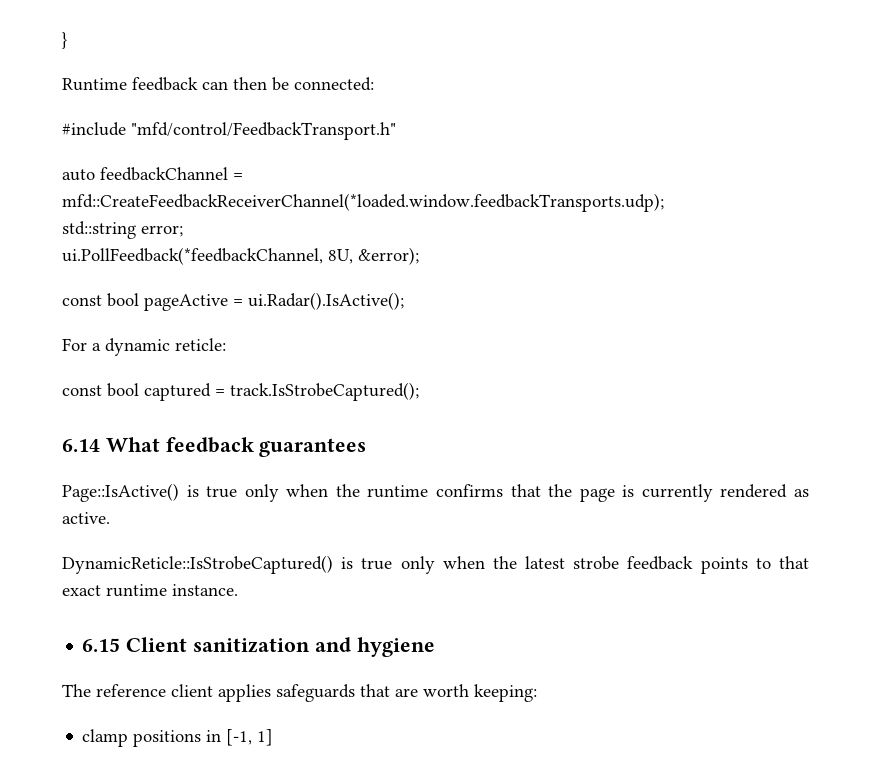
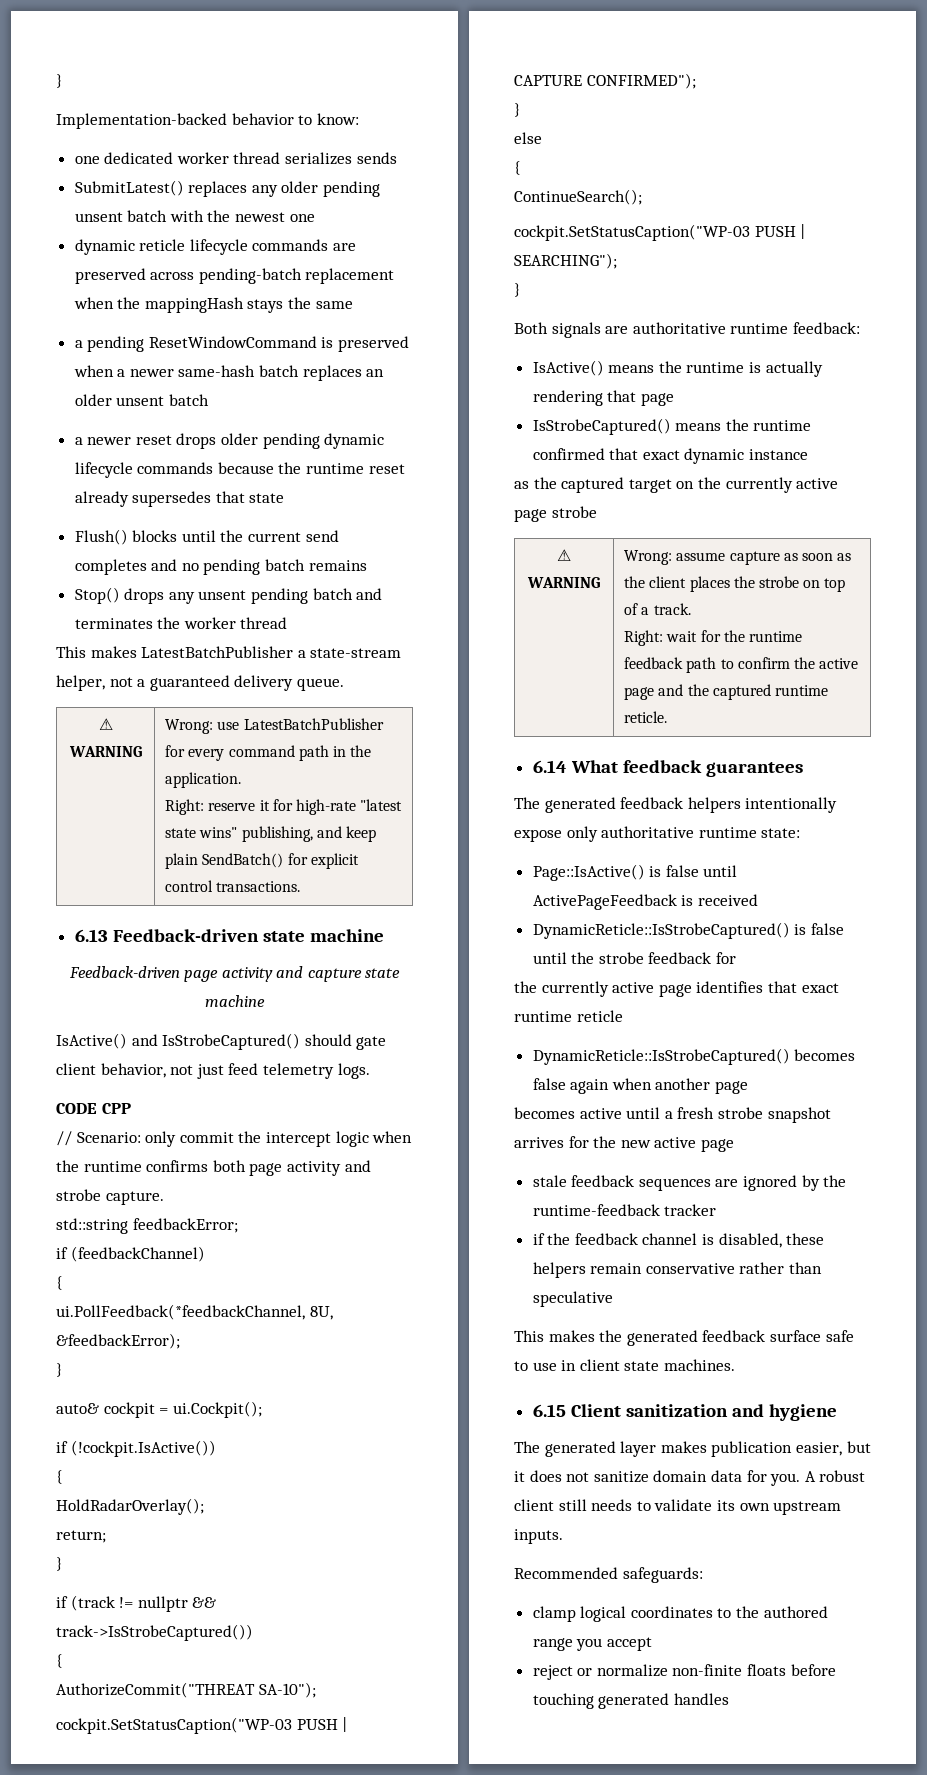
[62,32,67,49] [62,77,374,91] [62,122,396,140] [62,167,243,181] [62,193,664,212] [62,221,183,239] [62,247,419,265] [62,292,404,311] [62,338,226,356] [62,382,419,401] [62,437,367,457] [62,483,809,502] [62,512,110,524] [62,555,809,574] [62,584,238,597] } // Runtime feedback can then be connected: // #include "mfd/control/FeedbackTransport.h" // auto feedbackChannel = mfd::CreateFeedbackReceiverChannel(*loaded.window.feedbackTransports.udp); // std::string error; // ui.PollFeedback(*feedbackChannel, 8U, &error); // const bool pageActive = ui.Radar().IsActive(); // For a dynamic reticle: // const bool captured = track.IsStrobeCaptured(); // 6.14 What feedback guarantees // Page::IsActive() is true only when the runtime confirms that the page is currently rendered as active. // DynamicReticle::IsStrobeCaptured() is true only when the latest strobe feedback points to that exact runtime instance. -> [56,74,63,88] [56,113,359,129] [74,152,397,165] [74,180,381,197] [74,210,315,222] [74,239,357,255] [74,268,395,284] [73,297,353,313] [74,336,410,352] [73,365,385,381] [74,394,209,406] [74,433,385,449] [74,462,405,478] [74,491,285,507] [74,529,339,545] [74,559,367,575] [74,587,383,604] [74,617,288,629] [56,646,402,658] [56,675,344,691] [98,718,113,730] [68,746,142,757] [165,718,384,734] [165,745,372,761] [165,772,242,788] [165,799,403,815] [165,826,377,842] [165,853,359,869] [165,880,301,892] [74,929,384,942] [68,966,401,982] [205,995,265,1007] [56,1033,387,1050] [56,1063,370,1079] [56,1103,131,1114] [56,1131,413,1147] [56,1160,371,1176] [56,1189,164,1205] [56,1218,238,1234] [56,1246,205,1262] [56,1276,63,1290] [56,1304,333,1320] [56,1333,180,1349] [56,1363,63,1377] [56,1401,262,1418] [56,1440,216,1457] [56,1470,63,1484] [56,1498,204,1515] [56,1530,106,1543] [56,1557,63,1571] [56,1595,217,1612] [56,1624,253,1641] [56,1654,63,1668] [56,1682,316,1698] [56,1717,348,1734] [514,73,696,89] [514,103,521,117] [514,132,542,144] [514,161,521,175] [514,189,642,205] [514,224,806,241] [514,253,617,269] [514,283,521,297] [514,322,860,338] [532,360,823,377] [532,390,674,406] [532,418,812,435] [532,448,809,464] [514,477,839,493] [514,506,597,522] [557,549,571,561] [527,577,600,588] [624,550,852,565] [624,576,846,592] [624,603,691,615] [624,630,803,646] [624,657,859,673] [624,684,829,700] [624,711,668,723] [532,760,803,777] [514,797,838,813] [514,826,801,842] [532,864,738,881] [532,894,758,910] [532,922,844,939] [532,952,737,964] [514,981,839,997] [514,1010,623,1022] [532,1048,856,1065] [532,1078,749,1094] [514,1107,831,1123] [514,1136,734,1152] [532,1175,847,1191] [532,1204,717,1216] [532,1233,825,1248] [532,1262,823,1278] [532,1291,613,1307] [514,1330,854,1346] [514,1359,735,1371] } // Implementation-backed behavior to know: // one dedicated worker thread serializes sends // SubmitLatest() replaces any older pending unsent batch with the newest one // dynamic reticle lifecycle commands are preserved across pending-batch replacement when the mappingHash stays the same // a pending ResetWindowCommand is preserved when a newer same-hash batch replaces an older unsent batch // a newer reset drops older pending dynamic lifecycle commands because the runtime reset already supersedes that state // Flush() blocks until the current send completes and no pending batch remains // Stop() drops any unsent pending batch and terminates the worker thread // This makes LatestBatchPublisher a state-stream helper, not a guaranteed delivery queue. // ⚠ WARNING | Wrong: use LatestBatchPublisher for every command path in the application. // Right: reserve it for high-rate "latest state wins" publishing, and keep plain SendBatch() for explicit control transactions. // 6.13 Feedback-driven state machine // Feedback-driven page activity and capture state machine // IsActive() and IsStrobeCaptured() should gate client behavior, not just feed telemetry logs. // CODE CPP // // Scenario: only commit the intercept logic when the runtime confirms both page activity and strobe capture. // std::string feedbackError; // if (feedbackChannel) // { // ui.PollFeedback(*feedbackChannel, 8U, &feedbackError); // } // auto& cockpit = ui.Cockpit(); // if (!cockpit.IsActive()) // { // HoldRadarOverlay(); // return; // } // if (track != nullptr && track->IsStrobeCaptured()) // { // AuthorizeCommit("THREAT SA-10"); // cockpit.SetStatusCaption("WP-03 PUSH | CAPTURE CONFIRMED"); // } // else // { // ContinueSearch(); // cockpit.SetStatusCaption("WP-03 PUSH | SEARCHING"); // } // Both signals are authoritative runtime feedback: // IsActive() means the runtime is actually rendering that page // IsStrobeCaptured() means the runtime confirmed that exact dynamic instance // as the captured target on the currently active page strobe // ⚠ WARNING | Wrong: assume capture as soon as the client places the strobe on top of a track. // Right: wait for the runtime feedback path to confirm the active page and the captured runtime reticle. // 6.14 What feedback guarantees // The generated feedback helpers intentionally expose only authoritative runtime state: // Page::IsActive() is false until ActivePageFeedback is received // DynamicReticle::IsStrobeCaptured() is false until the strobe feedback for // the currently active page identifies that exact runtime reticle // DynamicReticle::IsStrobeCaptured() becomes false again when another page // becomes active until a fresh strobe snapshot arrives for the new active page // stale feedback sequences are ignored by the runtime-feedback tracker // if the feedback channel is disabled, these helpers remain conservative rather than speculative // This makes the generated feedback surface safe to use in client state machines.
[96,684,537,702] [82,729,274,747] reference client applies safeguards that are worth keeping: // clamp positions in [-1, 1] -> [544,1441,871,1457] [514,1470,866,1486] [514,1499,842,1515] [514,1529,563,1544] [514,1567,703,1583] [532,1606,828,1622] [532,1637,652,1651] [532,1664,836,1680] [532,1693,729,1709] generated layer makes publication easier, but it does not sanitize domain data for you. A robust client still needs to validate its own upstream inputs. // Recommended safeguards: // clamp logical coordinates to the authored range you accept // reject or normalize non-finite floats before touching generated handles

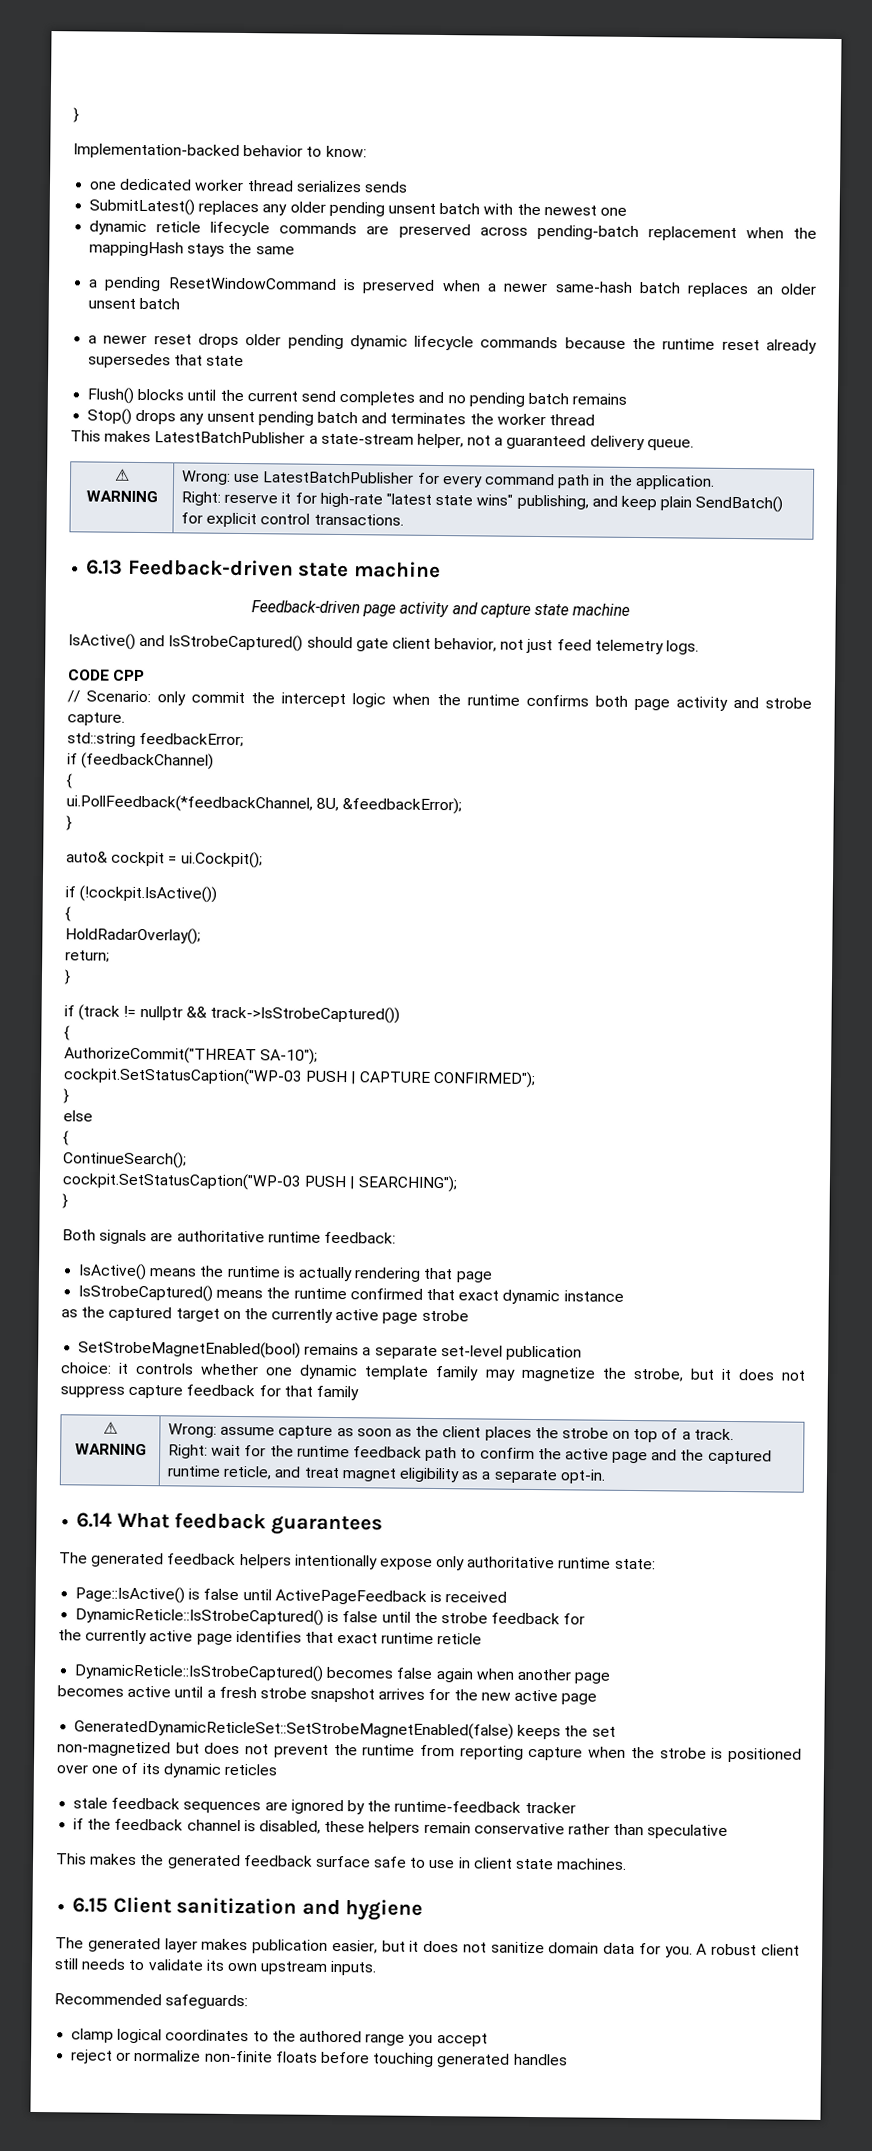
(597, 512) none -> [78,1340,582,1361] [60,1362,807,1382] [60,1384,359,1401] // SetStrobeMagnetEnabled(bool) remains a separate set-level publication // choice: it controls whether one dynamic template family may magnetize the strobe, but it does not suppress capture feedback for that family
[624,711,668,723] reticle. -> [223,1465,606,1484] reticle, and treat magnet eligibility as a separate opt-in.
(734, 1145) none -> [74,1719,616,1740] [57,1741,802,1763] [56,1762,278,1778] // GeneratedDynamicReticleSet::SetStrobeMagnetEnabled(false) keeps the set // non-magnetized but does not prevent the runtime from reporting capture when the strobe is positioned over one of its dynamic reticles

